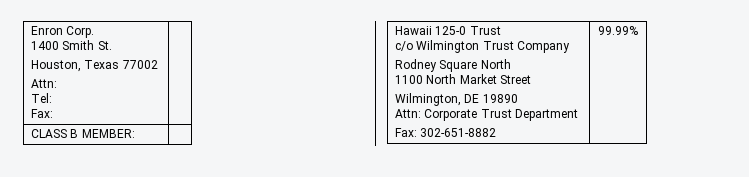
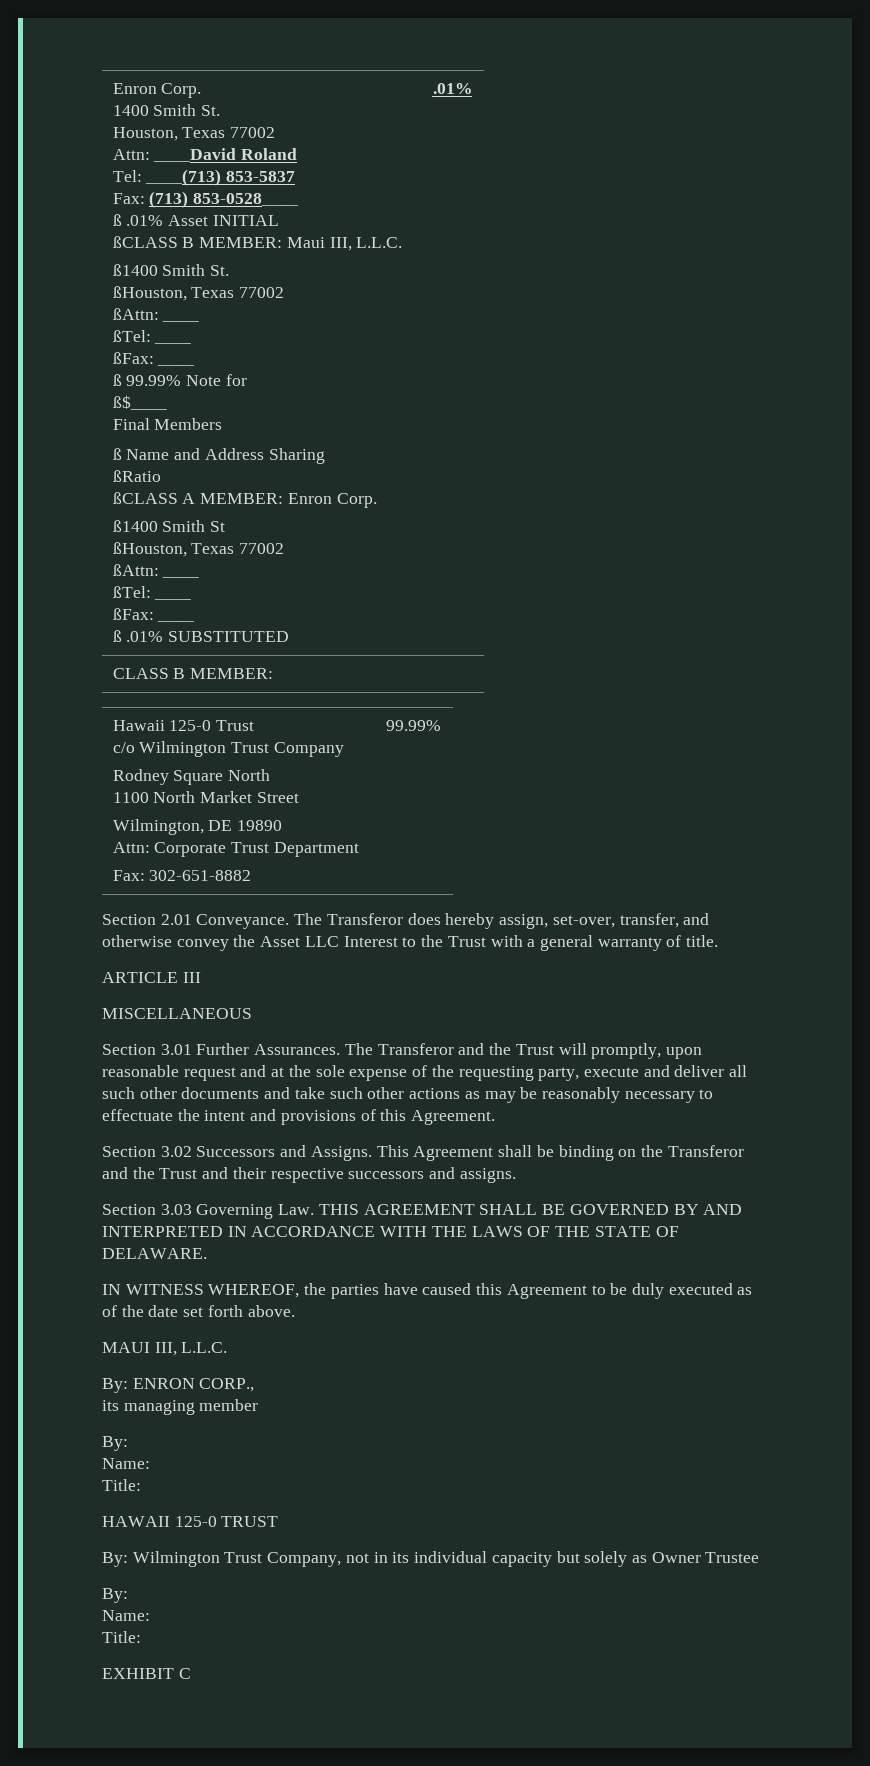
(58, 83) none -> [153,148,298,162] ____David Roland
[31,109,54,118] // Fax: | -> [145,169,296,186] [112,191,299,208] [112,214,279,226] [112,236,403,251] [112,264,230,276] [112,286,285,301] [112,308,159,320] [162,320,200,322] [112,330,151,342] [154,342,192,344] [112,352,154,364] [157,364,195,366] [112,374,247,386] [112,395,167,410] [112,418,223,430] [112,448,325,464] [112,470,161,482] [112,492,377,508] [112,520,226,532] [112,542,285,557] [112,564,159,576] [162,576,200,578] [112,586,151,598] [154,598,192,600] [112,608,154,620] [157,620,195,622] [112,630,290,642] [432,83,473,94] ____(713) 853-5837 // Fax: (713) 853-0528____ // ß .01% Asset INITIAL // ßCLASS B MEMBER: Maui III, L.L.C. // ß1400 Smith St. // ßHouston, Texas 77002 // ßAttn: ____ // ßTel: ____ // ßFax: ____ // ß 99.99% Note for // ß$____ // Final Members // ß Name and Address Sharing // ßRatio // ßCLASS A MEMBER: Enron Corp. // ß1400 Smith St // ßHouston, Texas 77002 // ßAttn: ____ // ßTel: ____ // ßFax: ____ // ß .01% SUBSTITUTED | .01%
(638, 30) none -> [102,913,710,929] [102,935,719,951] [102,972,201,983] [102,1008,252,1019] [102,1043,702,1059] [102,1065,748,1081] [102,1087,714,1103] [102,1109,496,1125] [102,1145,744,1161] [102,1167,516,1183] [102,1204,743,1219] [102,1226,679,1237] [102,1248,207,1259] [102,1283,753,1299] [102,1305,295,1317] [102,1342,228,1356] [102,1378,255,1393] [102,1399,259,1415] [102,1436,128,1451] [102,1458,150,1469] [102,1479,141,1491] [102,1516,279,1527] [102,1551,760,1567] [102,1588,128,1603] [102,1610,150,1621] [102,1631,141,1643] [102,1668,191,1679] // Section 2.01 Conveyance. The Transferor does hereby assign, set-over, transfer, and otherwise convey the Asset LLC Interest to the Trust with a general warranty of title. // ARTICLE III // MISCELLANEOUS // Section 3.01 Further Assurances. The Transferor and the Trust will promptly, upon reasonable request and at the sole expense of the requesting party, execute and deliver all such other documents and take such other actions as may be reasonably necessary to effectuate the intent and provisions of this Agreement. // Section 3.02 Successors and Assigns. This Agreement shall be binding on the Transferor and the Trust and their respective successors and assigns. // Section 3.03 Governing Law. THIS AGREEMENT SHALL BE GOVERNED BY AND INTERPRETED IN ACCORDANCE WITH THE LAWS OF THE STATE OF DELAWARE. // IN WITNESS WHEREOF, the parties have caused this Agreement to be duly executed as of the date set forth above. // MAUI III, L.L.C. // By: ENRON CORP., // its managing member // By: // Name: // Title: // HAWAII 125-0 TRUST // By: Wilmington Trust Company, not in its individual capacity but solely as Owner Trustee // By: // Name: // Title: // EXHIBIT C

